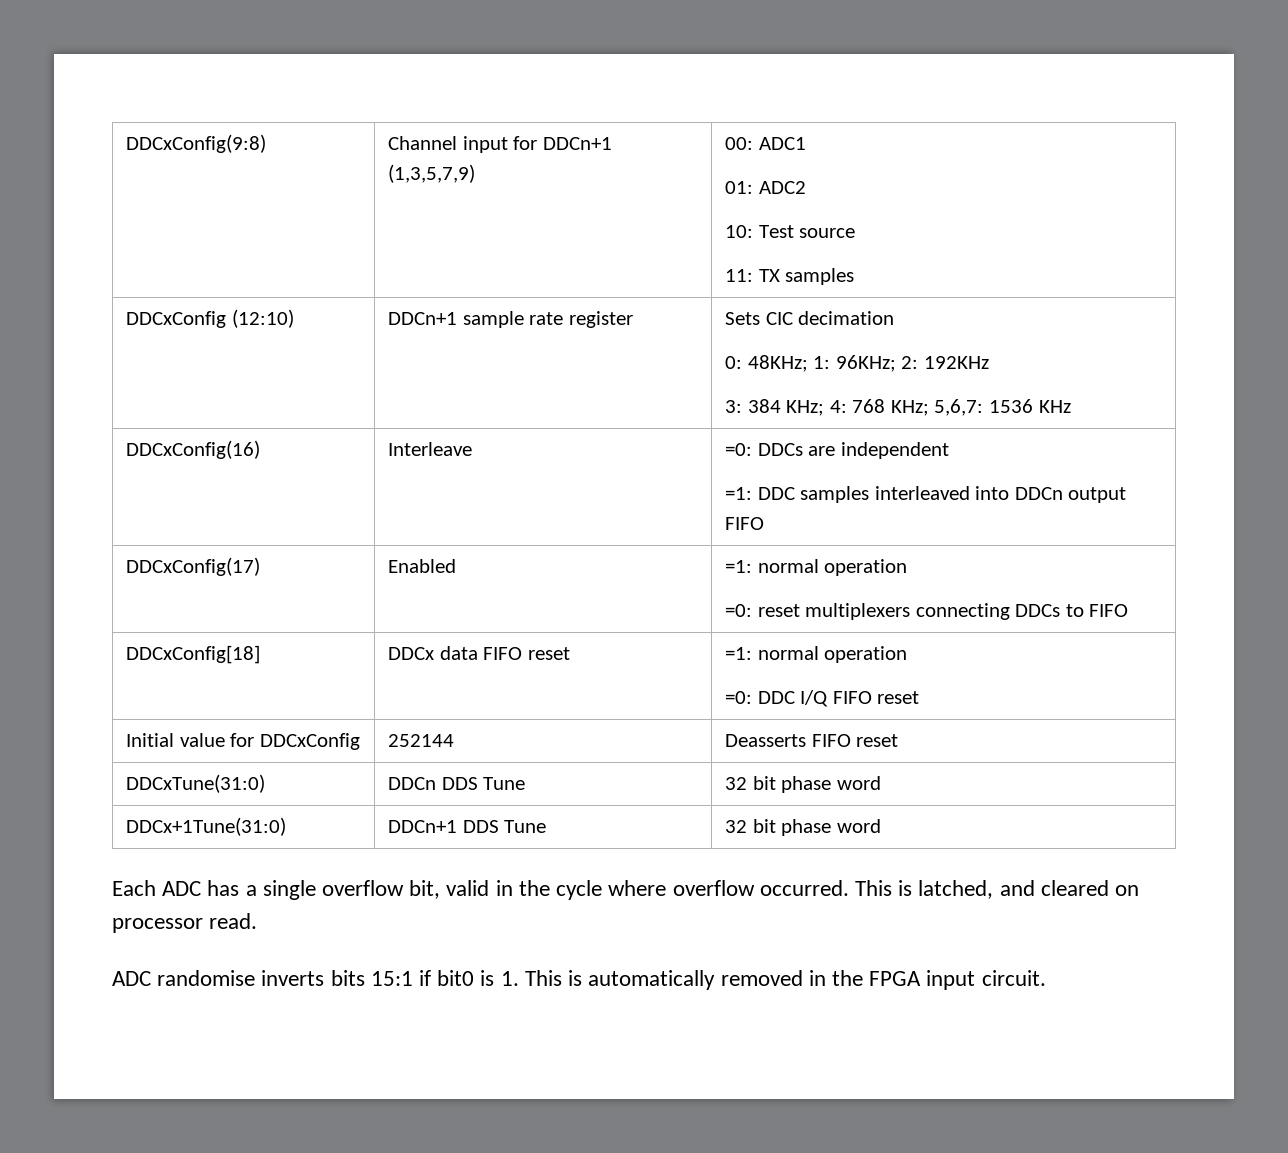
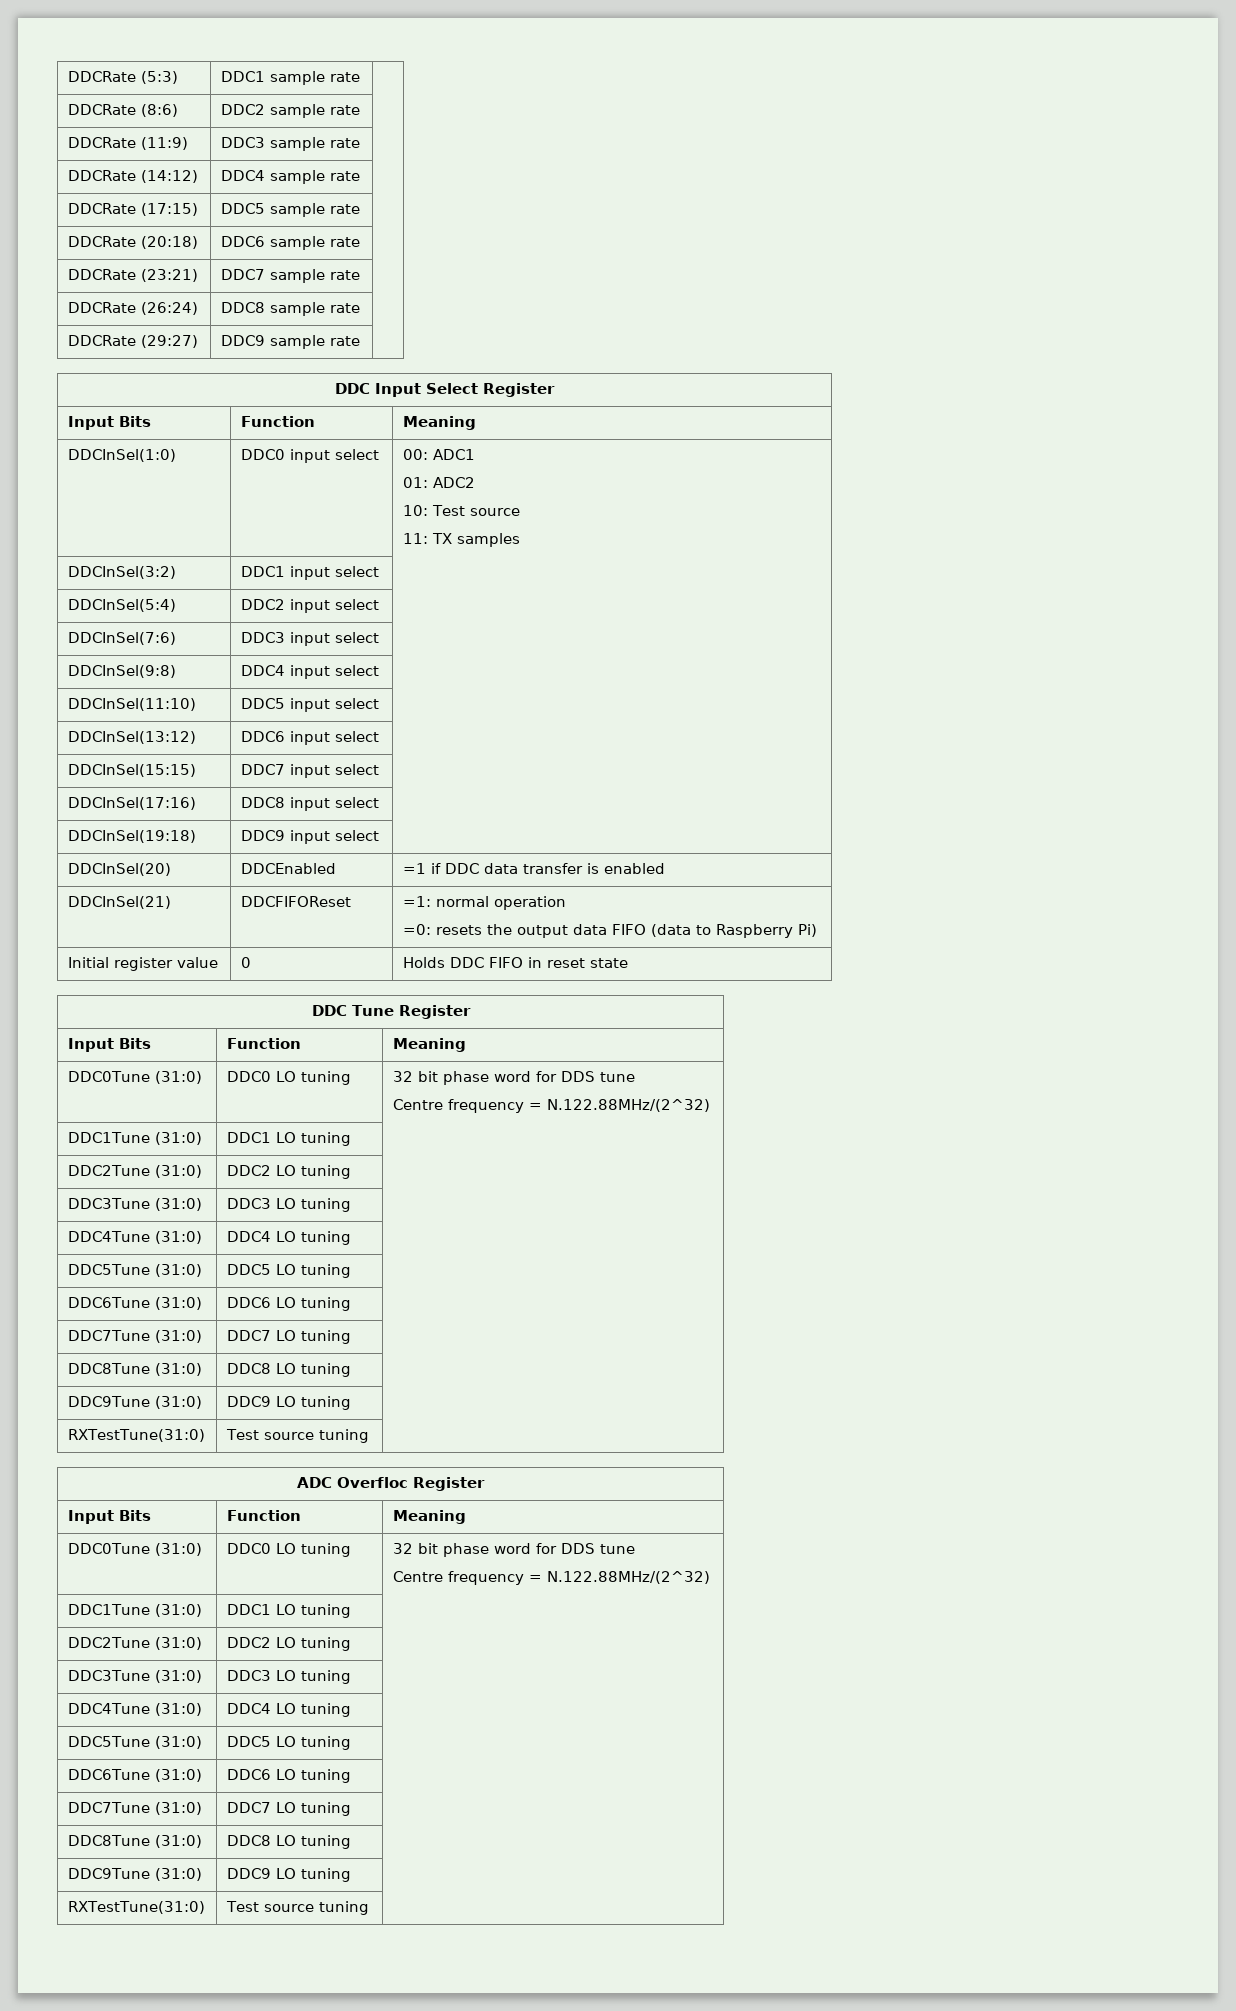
[126,134,267,153] [388,136,612,153] [388,164,476,183] DDCxConfig(9:8) | Channel input for DDCn+1 (1,3,5,7,9) -> [68,71,179,84] [221,71,361,85] [68,104,179,117] [221,104,361,118] [68,137,189,150] [221,137,361,151] [68,170,199,183] [221,170,361,184] [68,203,199,216] [221,203,361,217] [68,236,199,249] [221,236,361,250] [68,269,199,282] [221,269,361,283] [68,302,199,315] [221,302,361,316] [68,335,199,348] [221,335,361,349] [335,383,555,397] [68,416,152,430] [241,416,316,427] [403,416,477,430] [68,449,177,462] [241,449,380,463] DDCRate (5:3) | DDC1 sample rate | // DDCRate (8:6) | DDC2 sample rate | // DDCRate (11:9) | DDC3 sample rate | // DDCRate (14:12) | DDC4 sample rate | // DDCRate (17:15) | DDC5 sample rate | // DDCRate (20:18) | DDC6 sample rate | // DDCRate (23:21) | DDC7 sample rate | // DDCRate (26:24) | DDC8 sample rate | // DDCRate (29:27) | DDC9 sample rate | // DDC Input Select Register // Input Bits | Function | Meaning // DDCInSel(1:0) | DDC0 input select
[126,309,294,328] [388,311,633,328] [725,311,895,325] [725,355,989,372] [725,399,1071,416] [126,440,261,459] [388,442,473,456] [725,442,949,459] [725,486,1127,503] [725,517,765,530] [126,557,261,576] [388,559,457,573] [725,559,908,576] [725,603,1129,620] [126,645,261,664] [388,646,570,660] [725,646,908,663] [725,690,920,707] DDCxConfig (12:10) | DDCn+1 sample rate register | Sets CIC decimation // 0: 48KHz; 1: 96KHz; 2: 192KHz // 3: 384 KHz; 4: 768 KHz; 5,6,7: 1536 KHz // DDCxConfig(16) | Interleave | =0: DDCs are independent // =1: DDC samples interleaved into DDCn output FIFO // DDCxConfig(17) | Enabled | =1: normal operation // =0: reset multiplexers connecting DDCs to FIFO // DDCxConfig[18] | DDCx data FIFO reset | =1: normal operation // =0: DDC I/Q FIFO reset -> [68,566,177,579] [241,566,380,580] [68,599,177,612] [241,599,380,613] [68,632,177,645] [241,632,380,646] [68,665,177,678] [241,665,380,679] [68,698,197,711] [241,698,380,712] [68,731,197,744] [241,731,380,745] [68,764,197,777] [241,764,380,778] [68,797,197,810] [241,797,380,811] [68,830,197,843] [241,830,380,844] [68,863,172,876] [241,863,337,874] [403,863,666,874] [68,896,172,909] [241,896,352,907] [403,896,567,910] [403,924,818,938] DDCInSel(3:2) | DDC1 input select | // DDCInSel(5:4) | DDC2 input select | // DDCInSel(7:6) | DDC3 input select | // DDCInSel(9:8) | DDC4 input select | // DDCInSel(11:10) | DDC5 input select | // DDCInSel(13:12) | DDC6 input select | // DDCInSel(15:15) | DDC7 input select | // DDCInSel(17:16) | DDC8 input select | // DDCInSel(19:18) | DDC9 input select | // DDCInSel(20) | DDCEnabled | =1 if DDC data transfer is enabled // DDCInSel(21) | DDCFIFOReset | =1: normal operation // =0: resets the output data FIFO (data to Raspberry Pi)
(175, 740) none -> [114,957,174,971] register
[230,733,360,750] [388,734,455,747] [725,734,899,747] [126,774,266,793] [388,777,526,790] [725,776,881,793] [126,817,287,836] [388,820,547,833] [725,819,881,836] [112,880,1139,900] [112,913,258,933] [112,970,1046,990] for DDCxConfig | 252144 | Deasserts FIFO reset // DDCxTune(31:0) | DDCn DDS Tune | 32 bit phase word // DDCx+1Tune(31:0) | DDCn+1 DDS Tune | 32 bit phase word // Each ADC has a single overflow bit, valid in the cycle where overflow occurred. This is latched, and cleared on processor read. // ADC randomise inverts bits 15:1 if bit0 is 1. This is automatically removed in the FPGA input circuit. -> [241,957,252,968] [403,957,629,968] [311,1005,471,1019] [68,1038,152,1052] [227,1038,302,1049] [393,1038,467,1052] [68,1071,202,1084] [227,1071,352,1085] [393,1071,636,1085] [393,1099,711,1113] [68,1132,202,1145] [227,1132,352,1146] [68,1165,202,1178] [227,1165,352,1179] [68,1198,202,1211] [227,1198,352,1212] [68,1231,202,1244] [227,1231,352,1245] [68,1264,202,1277] [227,1264,352,1278] [68,1297,202,1310] [227,1297,352,1311] [68,1330,202,1343] [227,1330,352,1344] [68,1363,202,1376] [227,1363,352,1377] [68,1396,202,1409] [227,1396,352,1410] [68,1429,206,1442] [226,1429,369,1443] [297,1477,485,1491] [68,1510,152,1524] [227,1510,302,1521] [393,1510,467,1524] [68,1543,202,1556] [227,1543,352,1557] [393,1543,636,1557] [393,1571,711,1585] [68,1604,202,1617] [227,1604,352,1618] [68,1637,202,1650] [227,1637,352,1651] [68,1670,202,1683] [227,1670,352,1684] [68,1703,202,1716] [227,1703,352,1717] [68,1736,202,1749] [227,1736,352,1750] [68,1769,202,1782] [227,1769,352,1783] [68,1802,202,1815] [227,1802,352,1816] [68,1835,202,1848] [227,1835,352,1849] [68,1868,202,1881] [227,1868,352,1882] [68,1901,206,1914] [226,1901,369,1915] | 0 | Holds DDC FIFO in reset state // DDC Tune Register // Input Bits | Function | Meaning // DDC0Tune (31:0) | DDC0 LO tuning | 32 bit phase word for DDS tune // Centre frequency = N.122.88MHz/(2^32) // DDC1Tune (31:0) | DDC1 LO tuning | // DDC2Tune (31:0) | DDC2 LO tuning | // DDC3Tune (31:0) | DDC3 LO tuning | // DDC4Tune (31:0) | DDC4 LO tuning | // DDC5Tune (31:0) | DDC5 LO tuning | // DDC6Tune (31:0) | DDC6 LO tuning | // DDC7Tune (31:0) | DDC7 LO tuning | // DDC8Tune (31:0) | DDC8 LO tuning | // DDC9Tune (31:0) | DDC9 LO tuning | // RXTestTune(31:0) | Test source tuning | // ADC Overfloc Register // Input Bits | Function | Meaning // DDC0Tune (31:0) | DDC0 LO tuning | 32 bit phase word for DDS tune // Centre frequency = N.122.88MHz/(2^32) // DDC1Tune (31:0) | DDC1 LO tuning | // DDC2Tune (31:0) | DDC2 LO tuning | // DDC3Tune (31:0) | DDC3 LO tuning | // DDC4Tune (31:0) | DDC4 LO tuning | // DDC5Tune (31:0) | DDC5 LO tuning | // DDC6Tune (31:0) | DDC6 LO tuning | // DDC7Tune (31:0) | DDC7 LO tuning | // DDC8Tune (31:0) | DDC8 LO tuning | // DDC9Tune (31:0) | DDC9 LO tuning | // RXTestTune(31:0) | Test source tuning |

